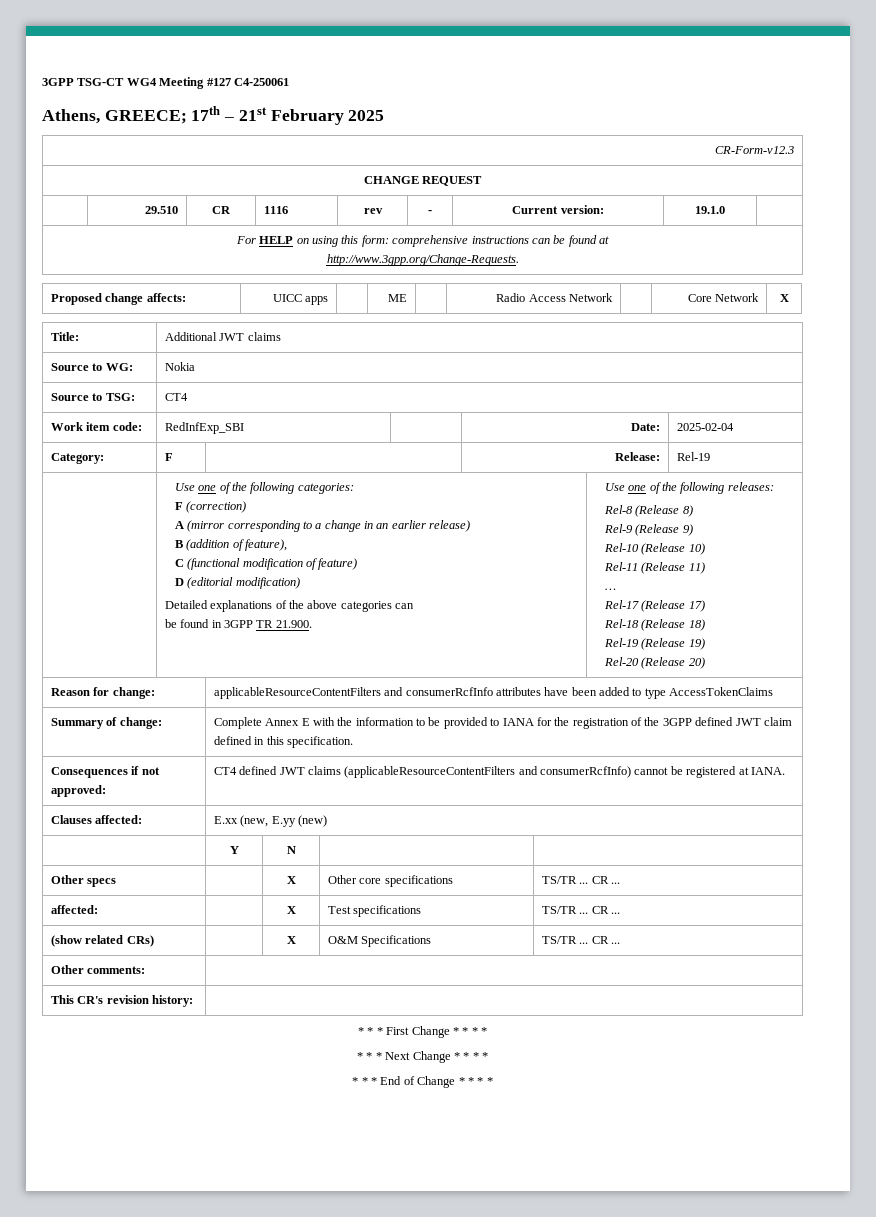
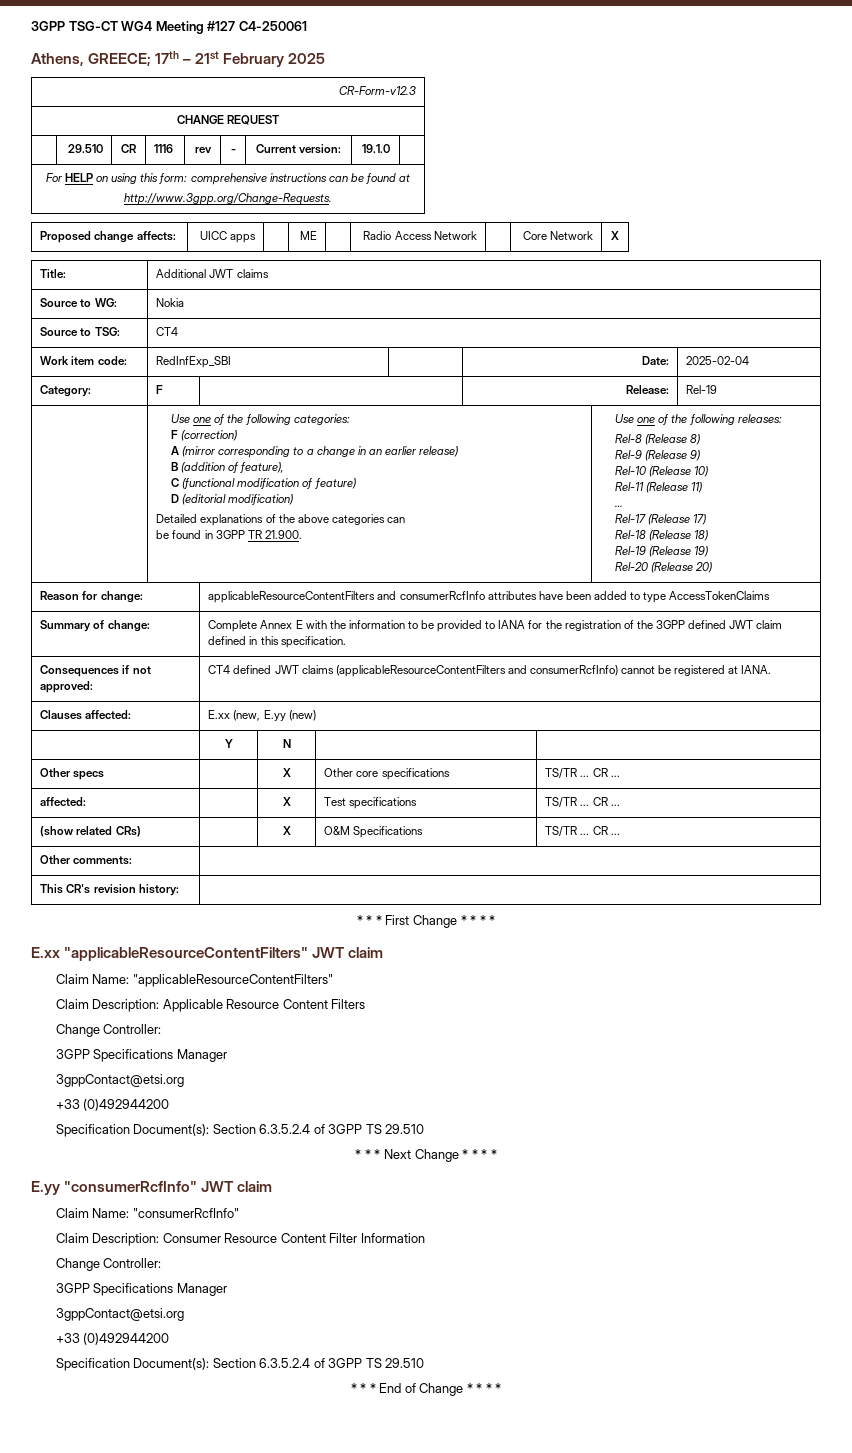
(487, 1031) none -> [31,947,384,961] [55,974,333,987] [55,999,366,1012] [55,1024,162,1037] [55,1049,227,1062] [55,1074,184,1087] [55,1099,170,1111] [55,1124,425,1137] // E.xx "applicableResourceContentFilters" JWT claim // Claim Name: "applicableResourceContentFilters" // Claim Description: Applicable Resource Content Filters // Change Controller: // 3GPP Specifications Manager // 3gppContact@etsi.org // +33 (0)492944200 // Specification Document(s): Section 6.3.5.2.4 of 3GPP TS 29.510
(488, 1056) none -> [31,1181,273,1195] [55,1208,239,1218] [55,1233,425,1246] [55,1258,162,1271] [55,1283,227,1296] [55,1308,184,1321] [55,1333,170,1345] [55,1358,425,1371] // E.yy "consumerRcfInfo" JWT claim // Claim Name: "consumerRcfInfo" // Claim Description: Consumer Resource Content Filter Information // Change Controller: // 3GPP Specifications Manager // 3gppContact@etsi.org // +33 (0)492944200 // Specification Document(s): Section 6.3.5.2.4 of 3GPP TS 29.510

